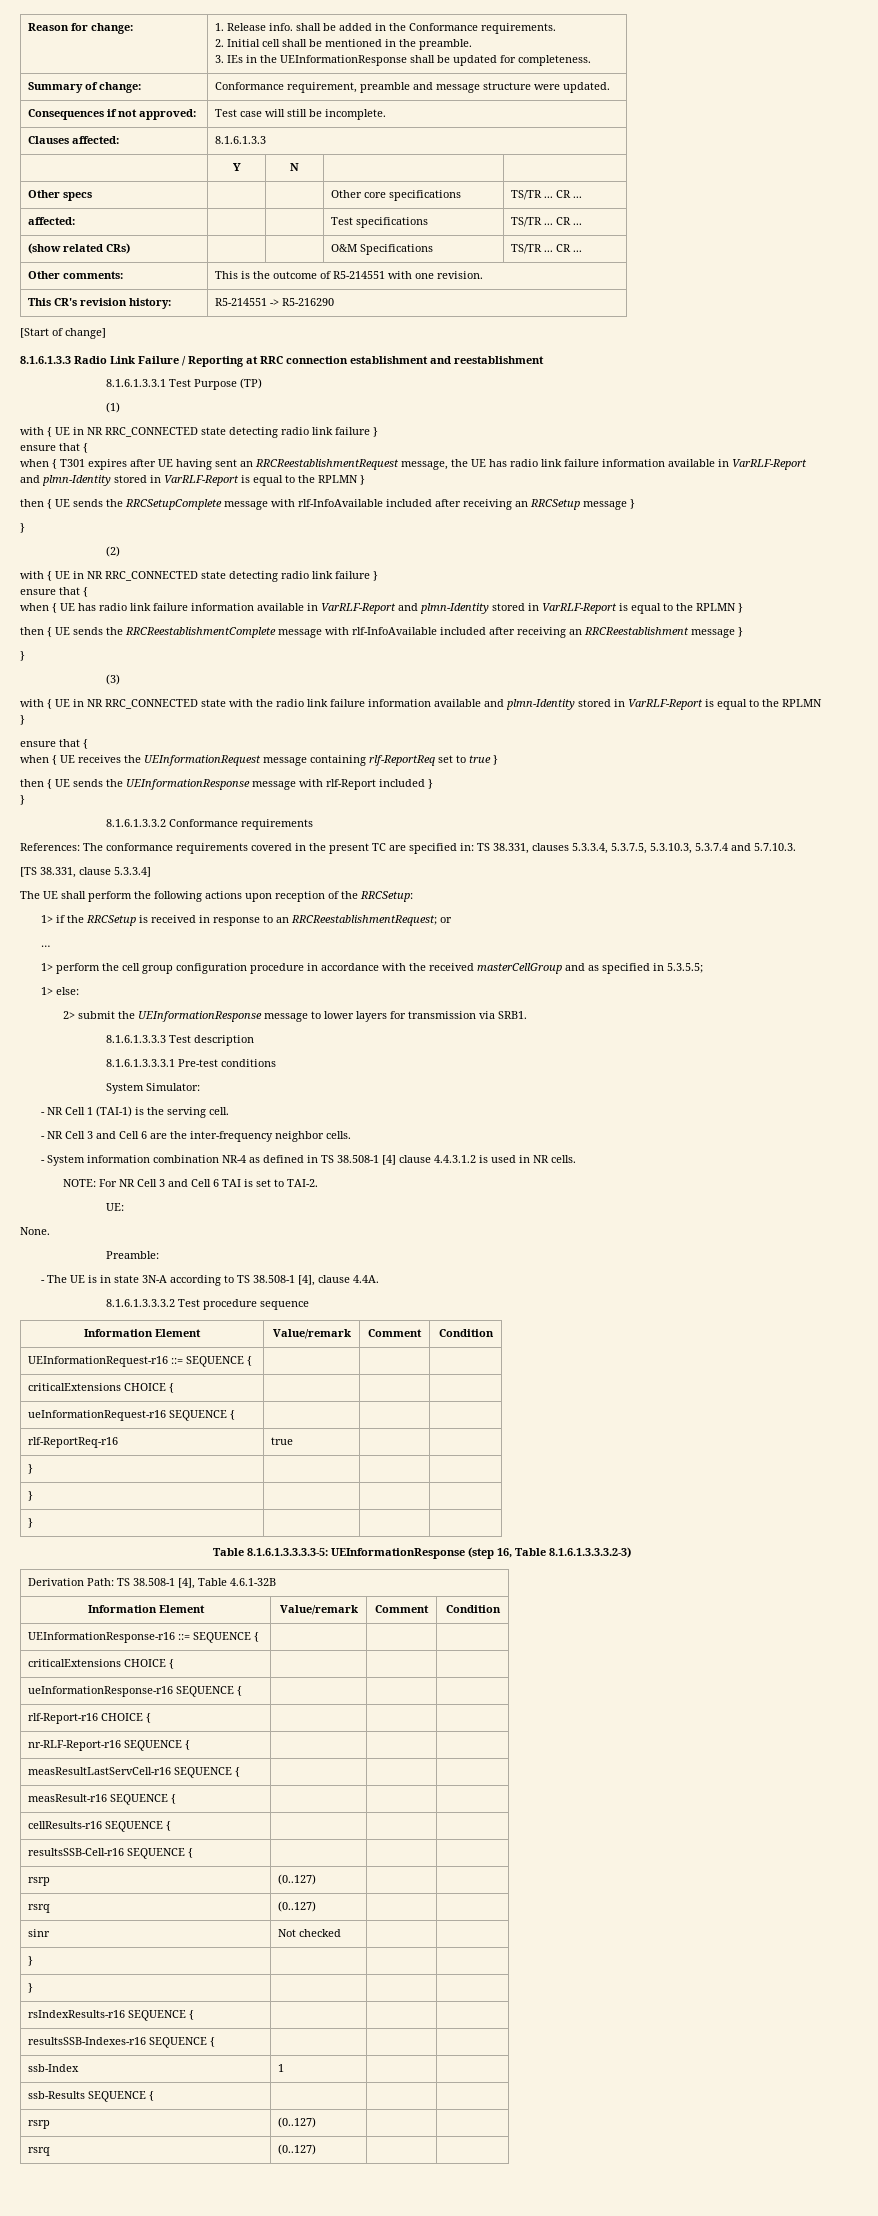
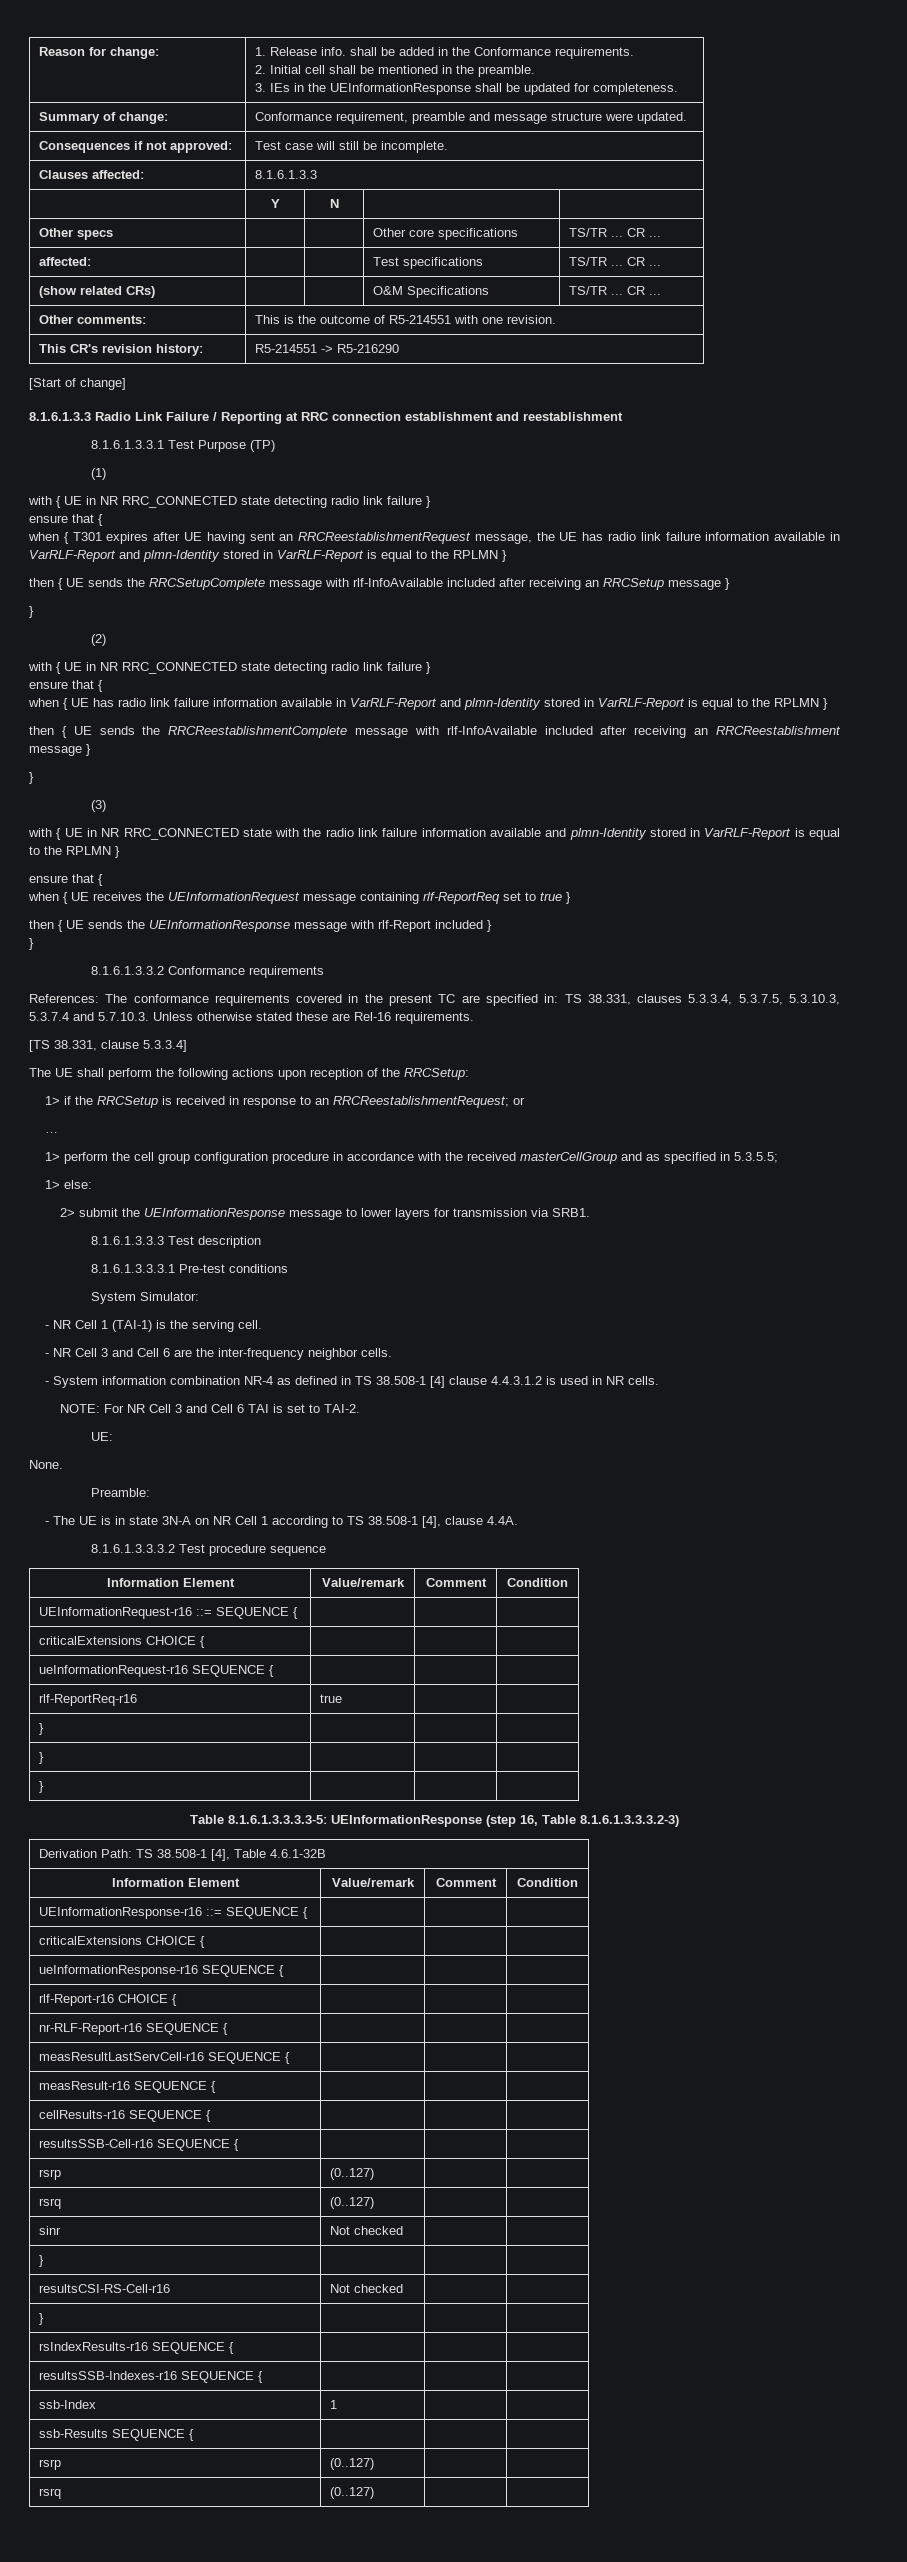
(796, 847) none -> [153,1012,474,1024] Unless otherwise stated these are Rel-16 requirements.
(168, 1279) none -> [194,1516,268,1525] on NR Cell 1
(34, 1961) none -> [39,2284,171,2293] [330,2284,404,2293] // resultsCSI-RS-Cell-r16 | Not checked | |

